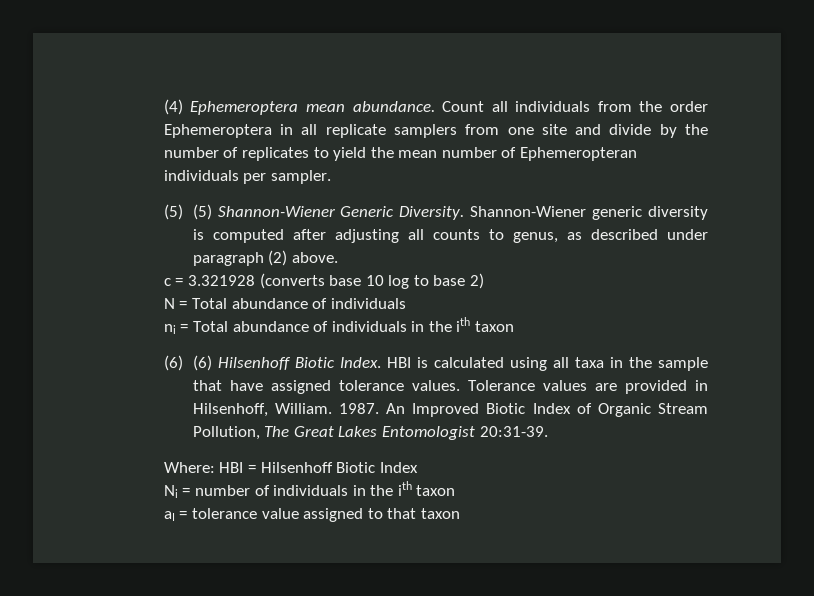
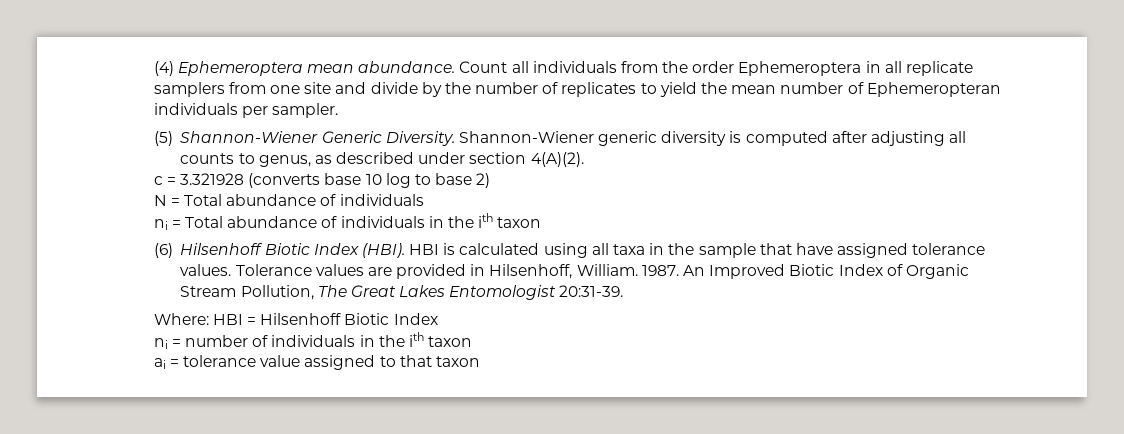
[192,204,212,220] (5) -> (173, 138) none
[192,250,338,266] paragraph (2) above. -> [469,152,584,167] section 4(A)(2).
[192,355,381,371] (6) Hilsenhoff Biotic Index. -> [180,243,405,258] Hilsenhoff Biotic Index (HBI).
[163,485,178,498] Ni -> [153,338,168,349] ni
[163,511,175,521] aI -> [153,358,166,369] ai

